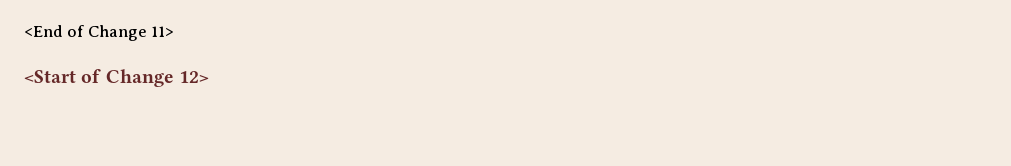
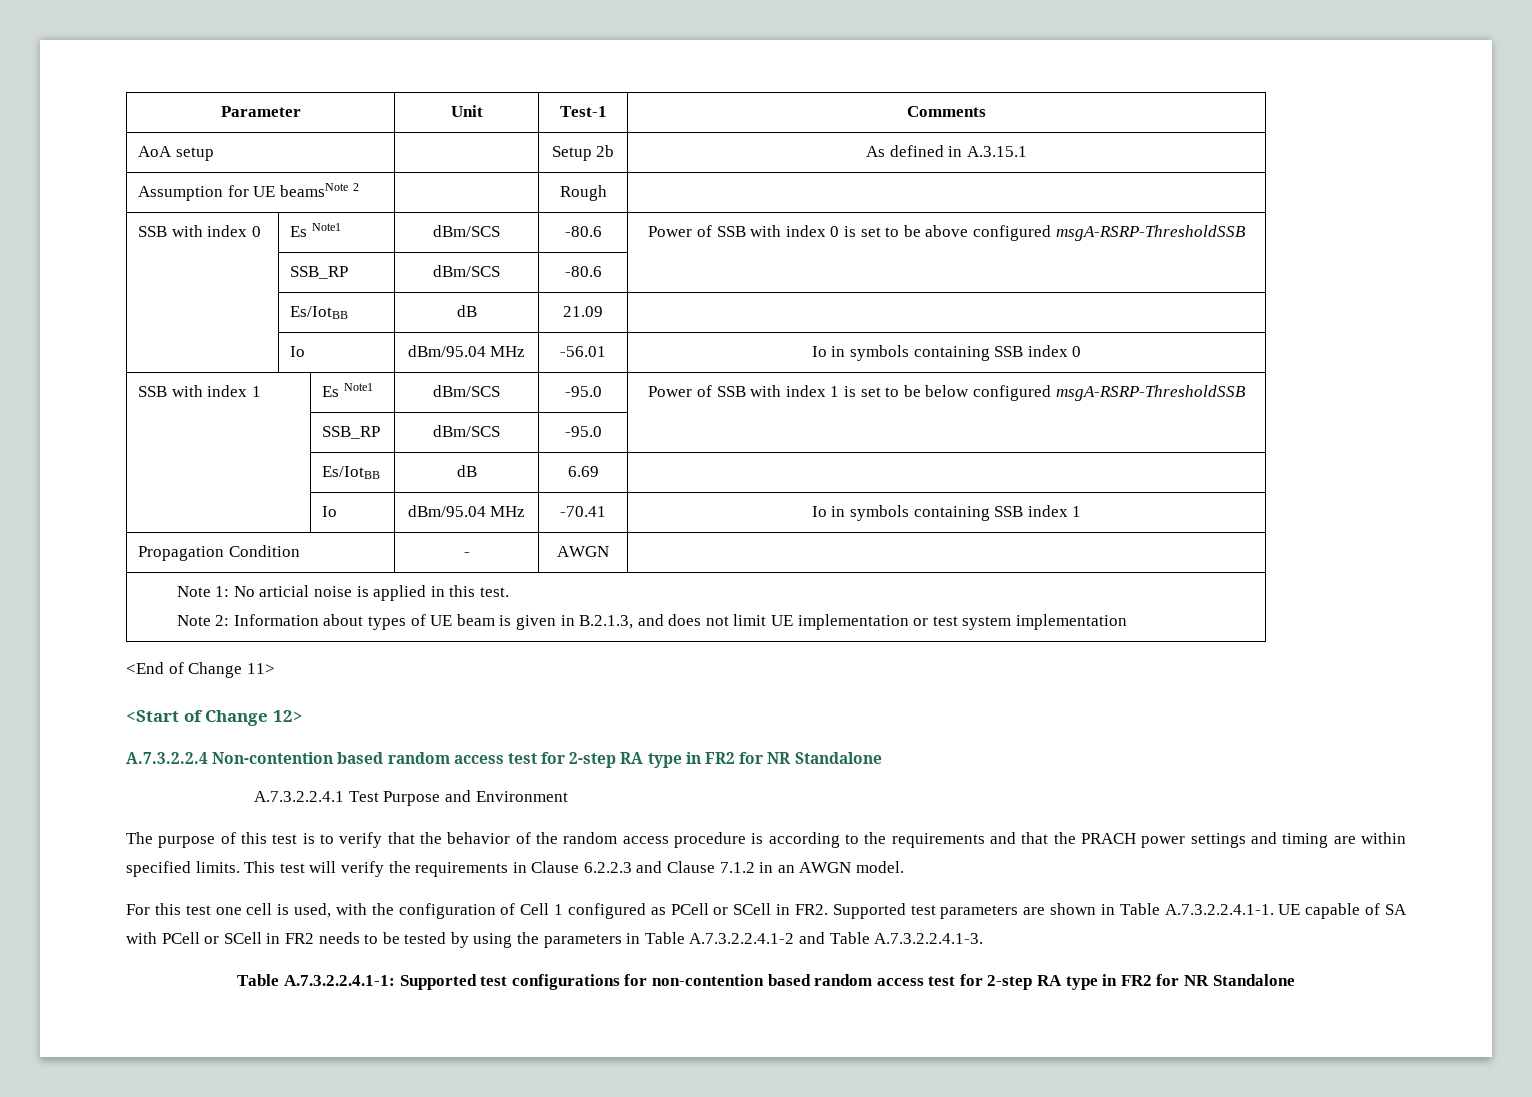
(24, 31) none -> [220,106,301,117] [450,105,483,117] [559,106,607,117] [907,106,986,117] [138,146,214,161] [551,145,615,161] [866,145,1027,157] [138,183,359,201] [559,185,607,201] [138,225,261,237] [290,223,341,237] [433,225,500,237] [564,226,602,237] [648,225,1246,241] [290,266,349,279] [433,265,500,277] [564,266,602,277] [290,306,349,319] [456,305,477,317] [563,306,603,317] [290,346,306,357] [407,345,526,357] [560,346,606,357] [811,345,1082,361] [138,385,261,397] [322,383,373,397] [433,385,500,397] [564,386,602,397] [648,385,1246,401] [322,426,381,439] [433,425,500,437] [564,426,602,437] [322,466,381,479] [456,465,477,477] [567,466,599,477] [322,506,338,517] [407,505,526,517] [560,506,606,517] [811,505,1082,521] [138,545,300,561] [463,552,470,557] [557,546,609,557] [176,585,509,601] [176,614,1128,630] Parameter | Unit | Test-1 | Comments // AoA setup | | Setup 2b | As defined in A.3.15.1 // Assumption for UE beamsNote 2 | | Rough | // SSB with index 0 | Es Note1 | dBm/SCS | -80.6 | Power of SSB with index 0 is set to be above configured msgA-RSRP-ThresholdSSB // | SSB_RP | dBm/SCS | -80.6 | // | Es/IotBB | dB | 21.09 | // | Io | dBm/95.04 MHz | -56.01 | Io in symbols containing SSB index 0 // SSB with index 1 | Es Note1 | dBm/SCS | -95.0 | Power of SSB with index 1 is set to be below configured msgA-RSRP-ThresholdSSB // | SSB_RP | dBm/SCS | -95.0 | // | Es/IotBB | dB | 6.69 | // | Io | dBm/95.04 MHz | -70.41 | Io in symbols containing SSB index 1 // Propagation Condition | - | AWGN | // Note 1: No articial noise is applied in this test. // Note 2: Information about types of UE beam is given in B.2.1.3, and does not limit UE implementation or test system implementation //
(209, 77) none -> [126,752,882,768] [254,790,568,806] [126,832,1406,848] [126,861,905,877] [126,903,1407,919] [126,932,984,948] [237,974,1295,990] // A.7.3.2.2.4 Non-contention based random access test for 2-step RA type in FR2 for NR Standalone // A.7.3.2.2.4.1 Test Purpose and Environment // The purpose of this test is to verify that the behavior of the random access procedure is according to the requirements and that the PRACH power settings and timing are within specified limits. This test will verify the requirements in Clause 6.2.2.3 and Clause 7.1.2 in an AWGN model. // For this test one cell is used, with the configuration of Cell 1 configured as PCell or SCell in FR2. Supported test parameters are shown in Table A.7.3.2.2.4.1-1. UE capable of SA with PCell or SCell in FR2 needs to be tested by using the parameters in Table A.7.3.2.2.4.1-2 and Table A.7.3.2.2.4.1-3. // Table A.7.3.2.2.4.1-1: Supported test configurations for non-contention based random access test for 2-step RA type in FR2 for NR Standalone

